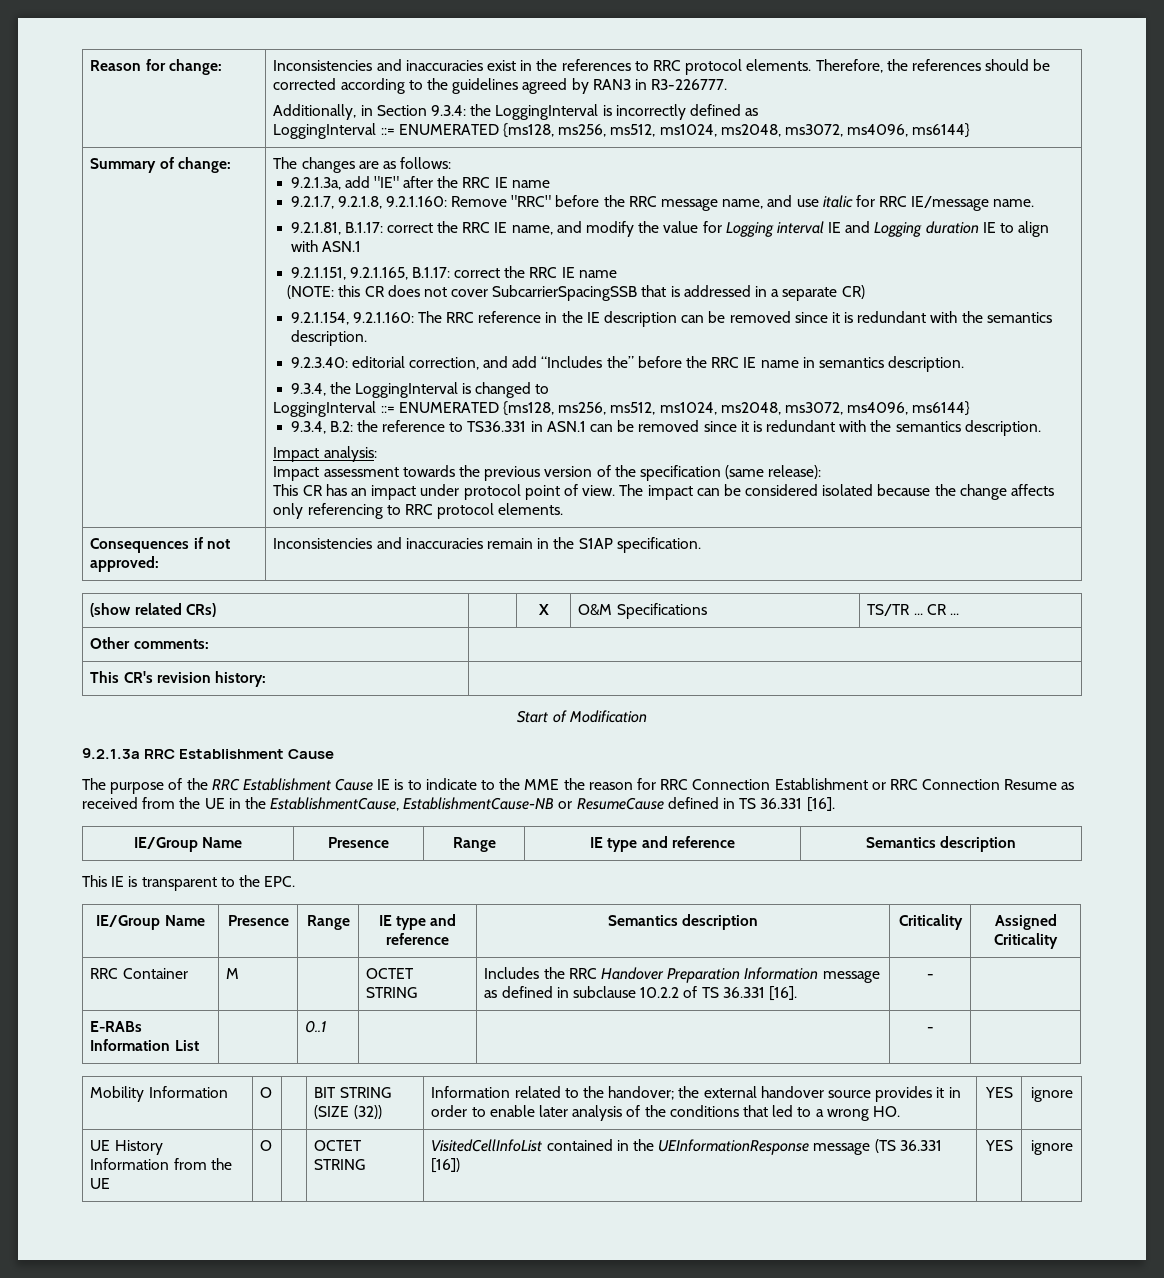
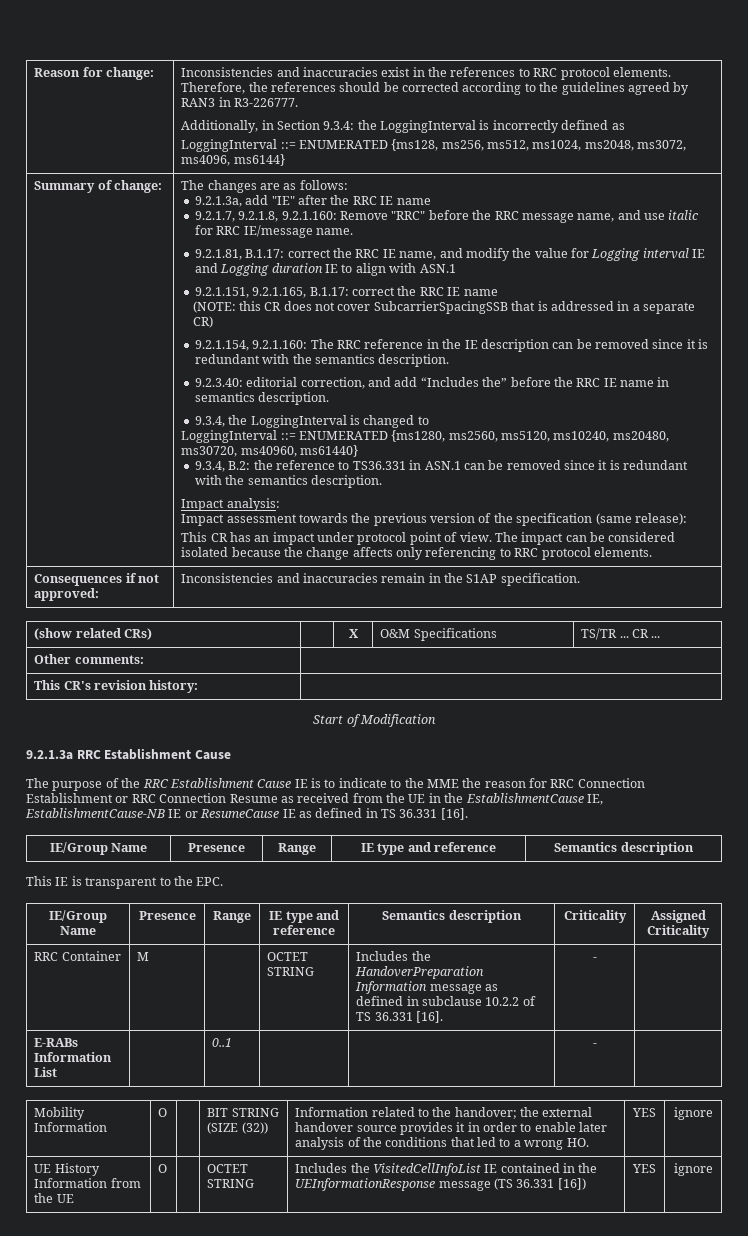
[502,401,971,416] {ms128, ms256, ms512, ms1024, ms2048, ms3072, ms4096, ms6144} -> [391,430,669,442] [181,445,358,457] {ms1280, ms2560, ms5120, ms10240, ms20480, ms30720, ms40960, ms61440}
[270,797,664,811] EstablishmentCause, EstablishmentCause-NB or ResumeCause -> [465,793,603,805] [25,808,312,818] EstablishmentCause IE, EstablishmentCause-NB IE or ResumeCause IE as
[568,967,741,983] RRC Handover Preparation -> [355,966,485,979] HandoverPreparation
[431,1139,543,1152] VisitedCellInfoList -> [295,1163,498,1176] Includes the VisitedCellInfoList IE

